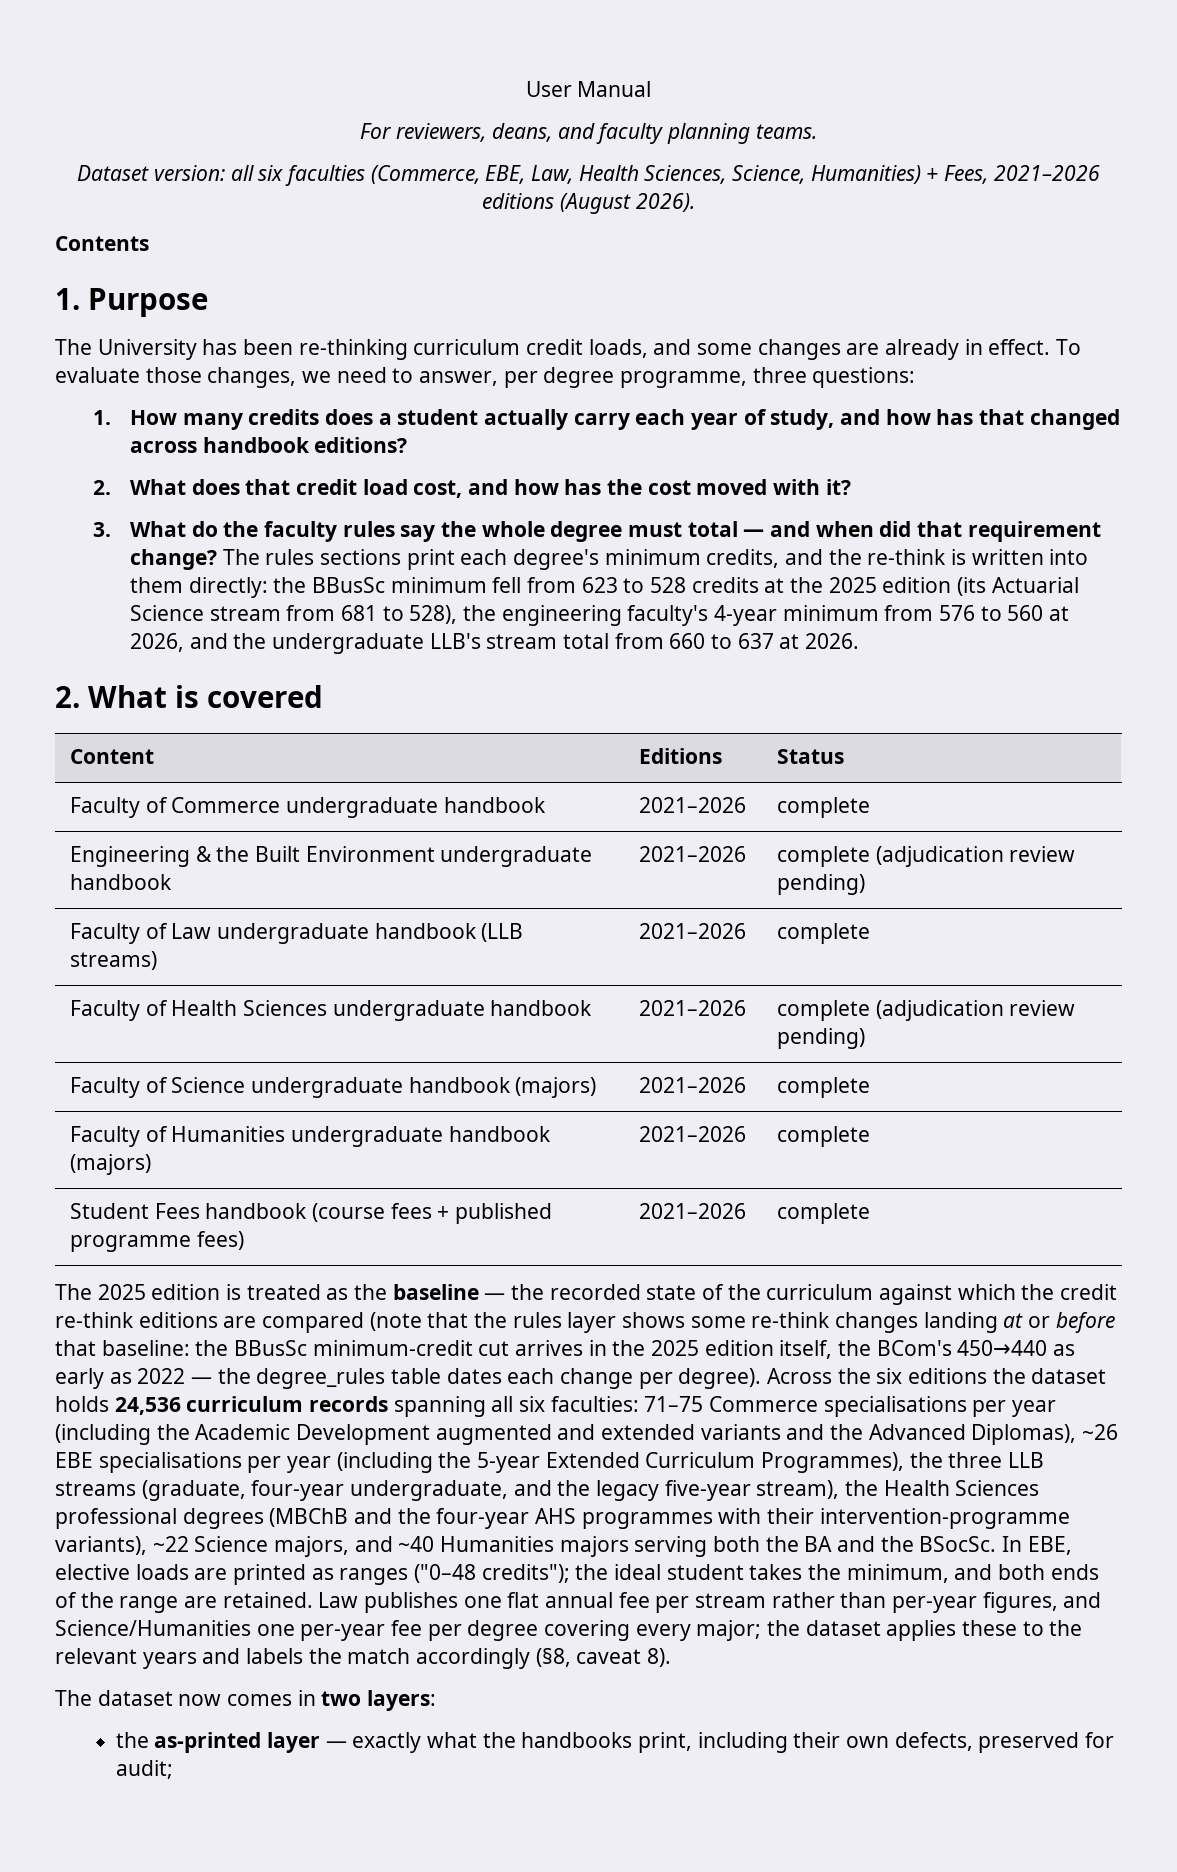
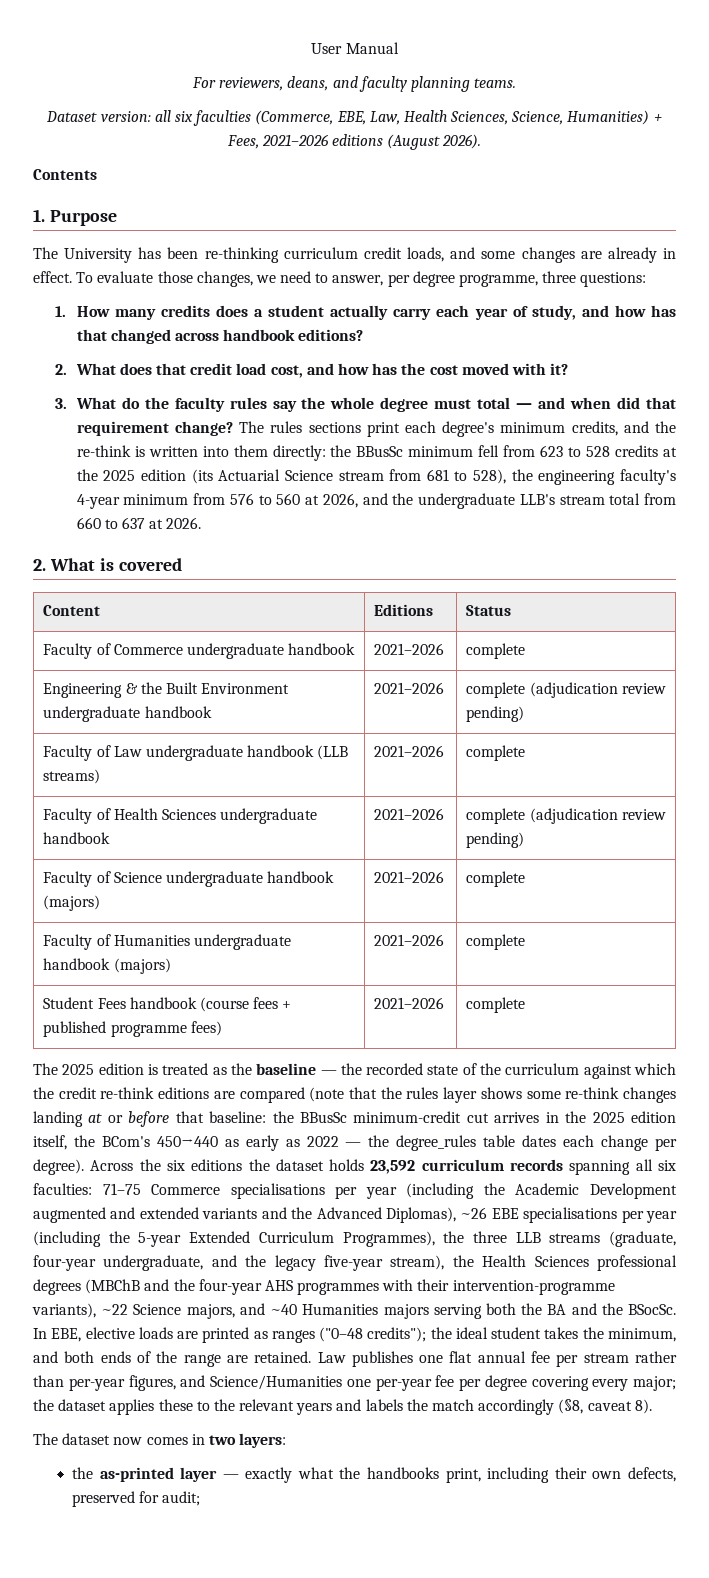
[114,1397,181,1415] 24,536 -> [370,1160,416,1174] 23,592

